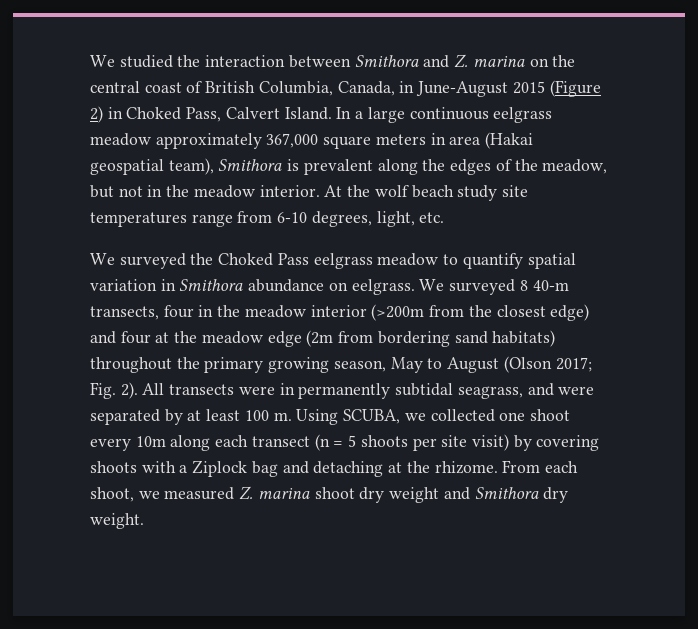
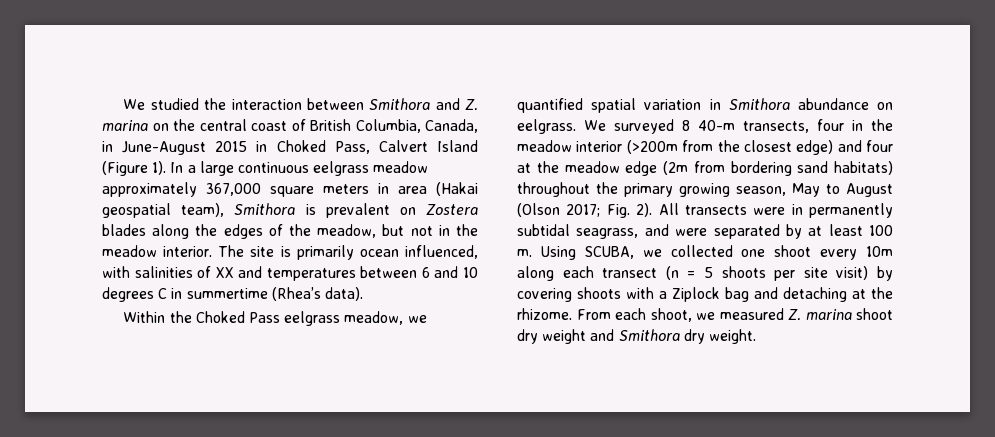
[549,80,601,97] [90,106,103,123] (Figure 2) -> (248, 146) none
[284,107,332,120] Island. -> [437,140,478,152] [102,161,167,176] Island (Figure 1).
(373, 167) none -> [399,204,478,215] [102,224,146,236] on Zostera blades
[324,185,528,201] [90,211,445,227] [90,253,186,269] At the wolf beach study site temperatures range from 6-10 degrees, light, etc. // We surveyed -> [218,245,478,260] [102,266,478,281] [102,287,363,302] [123,311,166,323] The site is primarily ocean influenced, with salinities of XX and temperatures between 6 and 10 degrees C in summertime (Rhea’s data). // Within
[377,253,523,269] meadow to quantify -> [344,311,427,325] [517,98,583,113] meadow, we quantified

